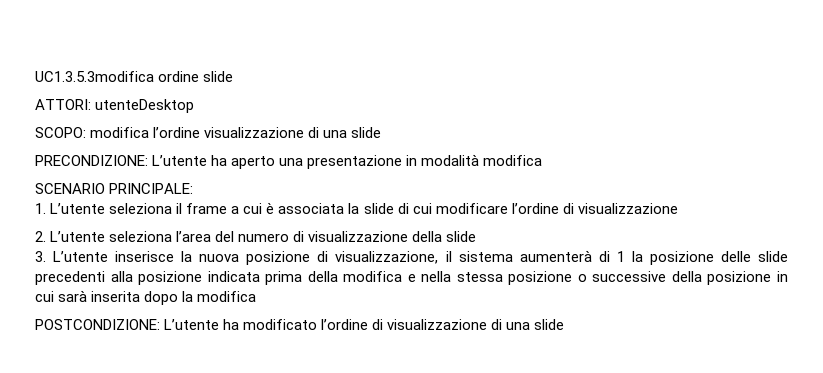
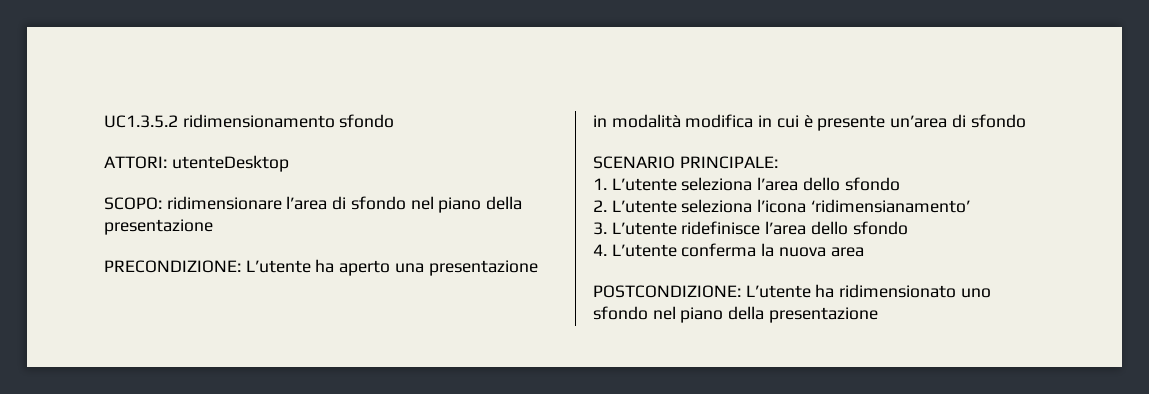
[35,71,234,82] UC1.3.5.3modifica ordine slide -> [104,114,395,128] UC1.3.5.2 ridimensionamento sfondo
[90,127,382,138] modifica l’ordine visualizzazione di una slide -> [166,196,523,213] [104,219,213,235] ridimensionare l’area di sfondo nel piano della presentazione
(543, 160) none -> [758,114,1026,131] in cui è presente un’area di sfondo
[176,202,678,214] [35,231,477,242] [35,250,788,265] [35,271,788,285] [35,290,257,305] [35,319,565,330] il frame a cui è associata la slide di cui modificare l’ordine di visualizzazione // 2. L’utente seleziona l’area del numero di visualizzazione della slide // 3. L’utente inserisce la nuova posizione di visualizzazione, il sistema aumenterà di 1 la posizione delle slide precedenti alla posizione indicata prima della modifica e nella stessa posizione o successive della posizione in cui sarà inserita dopo la modifica // POSTCONDIZIONE: L’utente ha modificato l’ordine di visualizzazione di una slide -> [757,177,900,191] [593,199,970,213] [593,221,908,235] [593,243,864,257] [593,284,991,298] [593,306,878,323] l’area dello sfondo // 2. L’utente seleziona l’icona ‘ridimensianamento’ // 3. L’utente ridefinisce l’area dello sfondo // 4. L’utente conferma la nuova area // POSTCONDIZIONE: L’utente ha ridimensionato uno sfondo nel piano della presentazione

